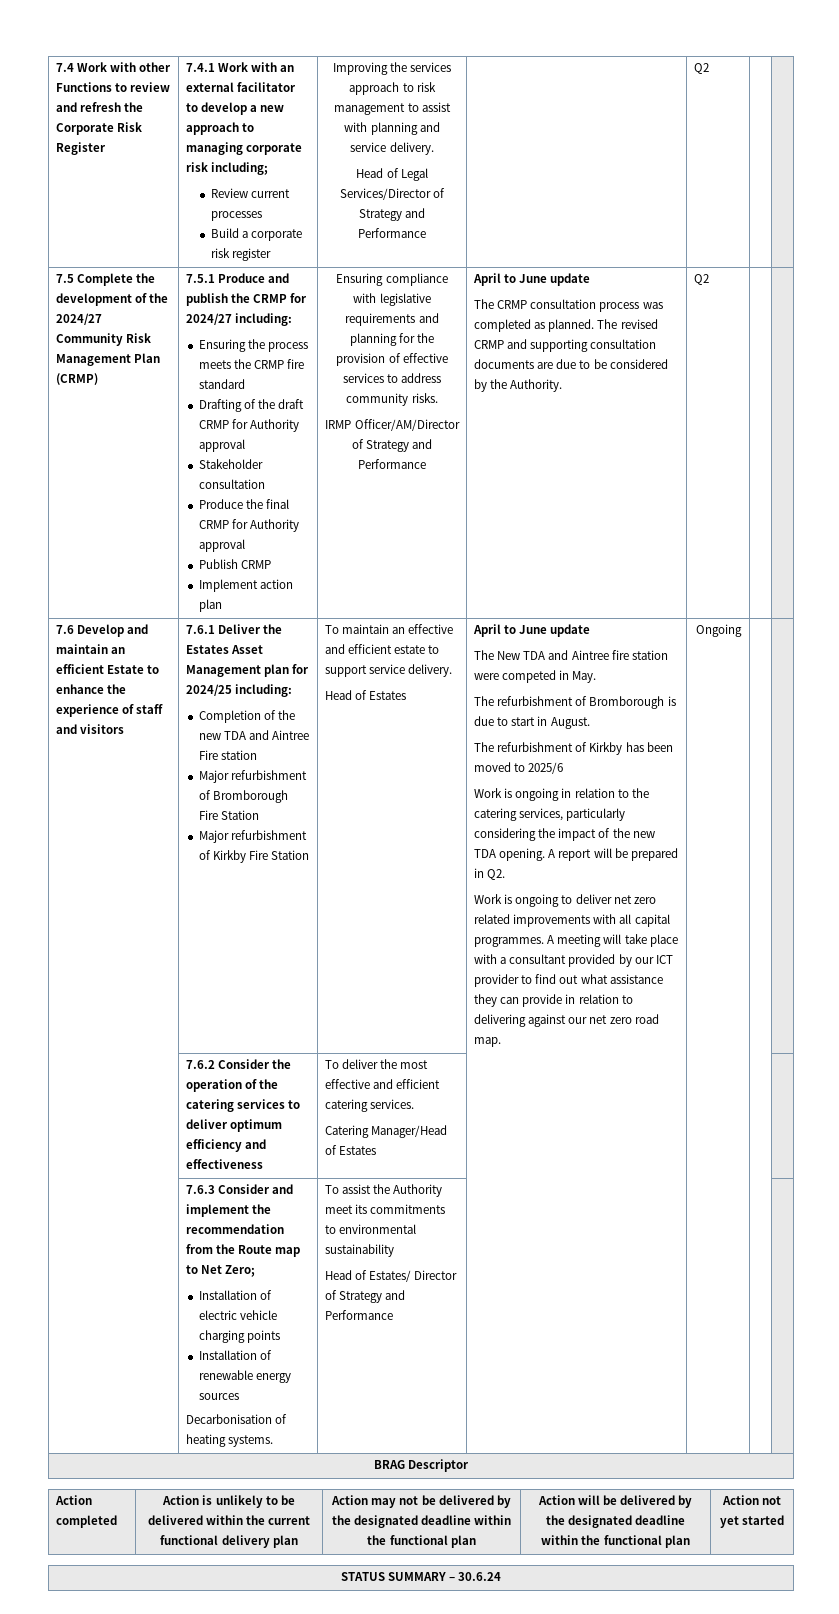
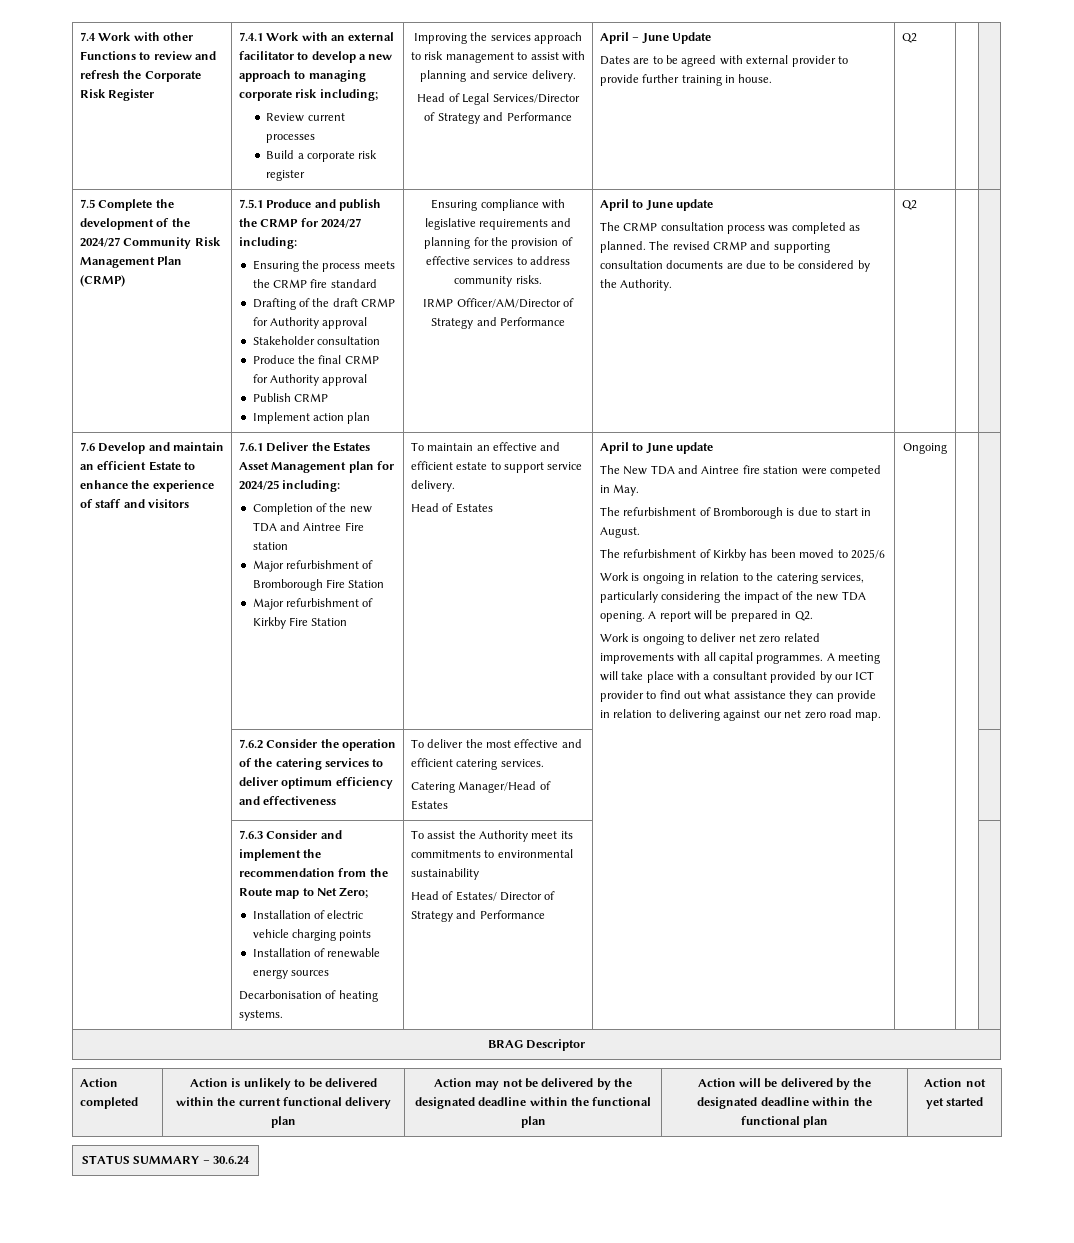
(426, 233) none -> [599,32,712,44] [599,55,848,67] [599,74,773,86] April – June Update // Dates are to be agreed with external provider to provide further training in house.

